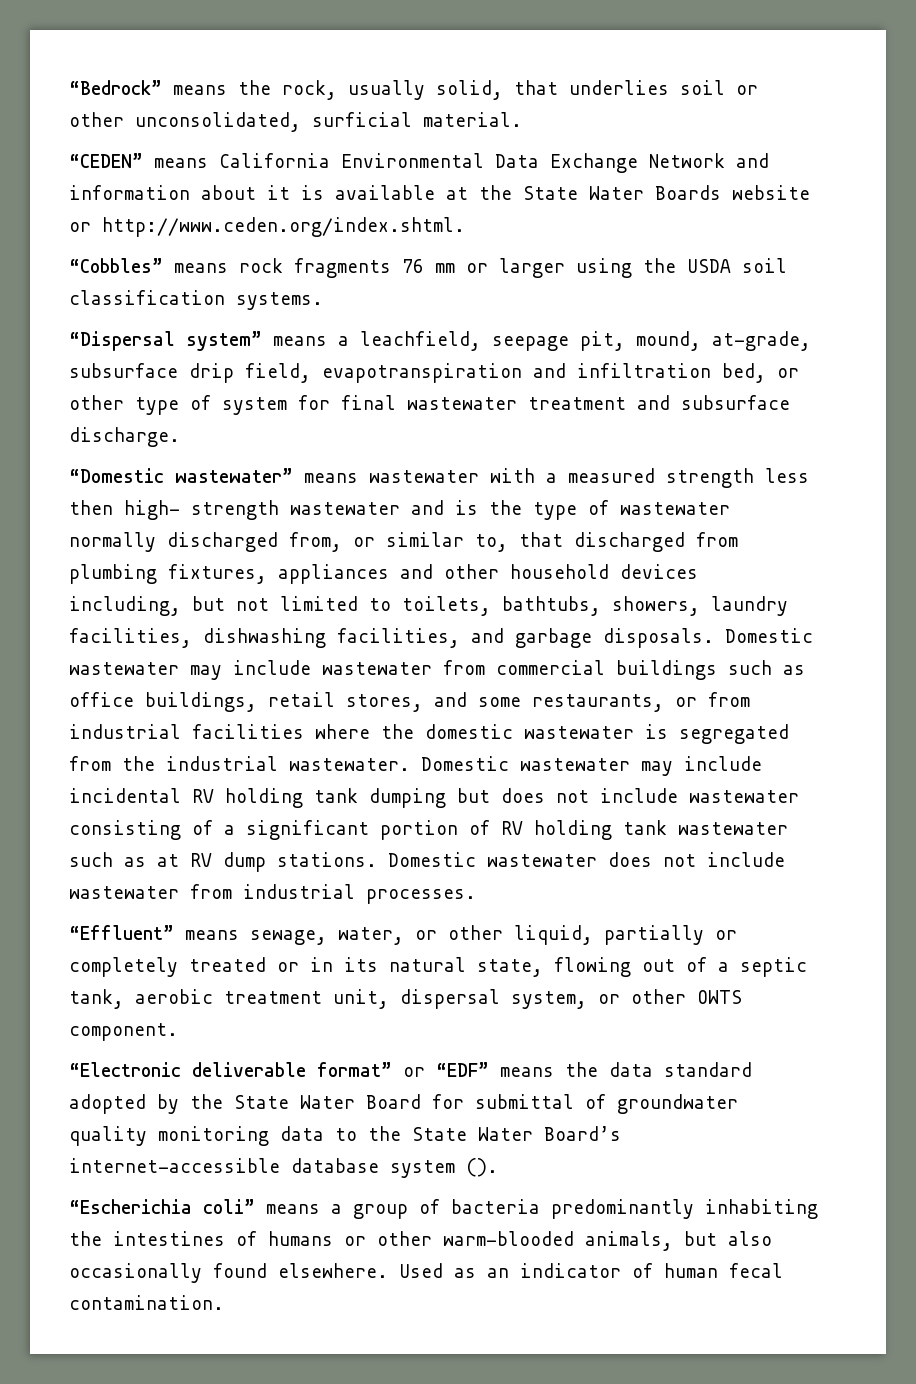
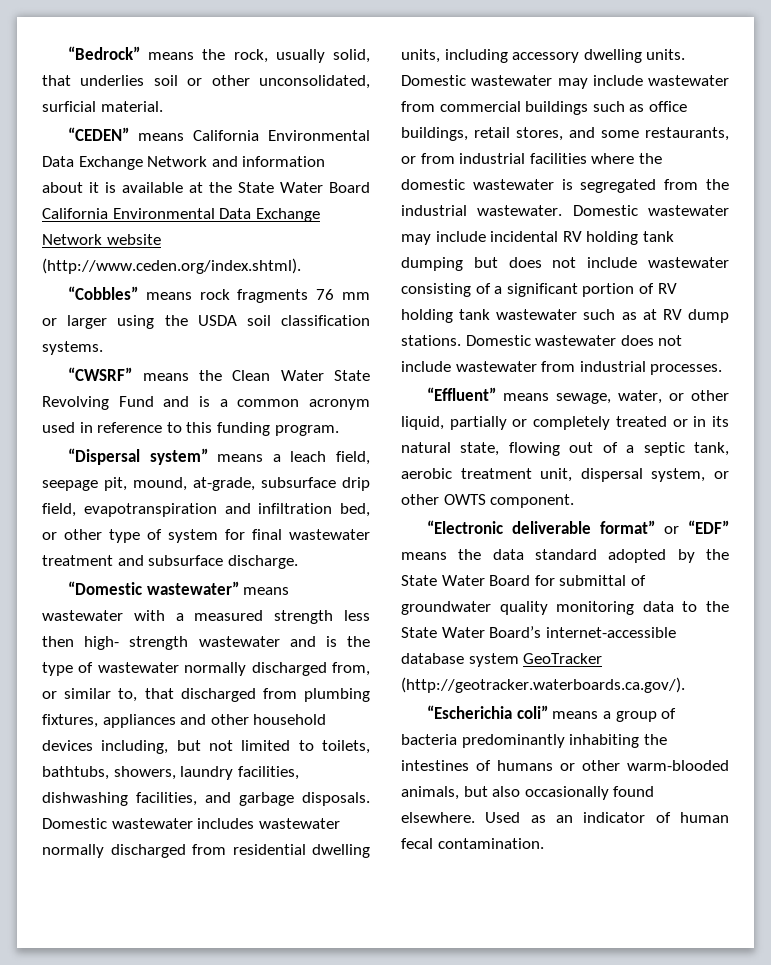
[655,185,810,200] [69,217,465,237] Boards website or http://www.ceden.org/index.shtml. -> [329,182,370,193] [42,208,320,222] [42,234,161,245] [42,258,301,274] Board California Environmental Data Exchange Network website (http://www.ceden.org/index.shtml).
(323, 301) none -> [68,367,370,381] [42,396,370,410] [42,422,339,436] // “CWSRF” means the Clean Water State Revolving Fund and is a common acronym used in reference to this funding program.
[360,331,481,351] leachfield, -> [290,451,370,465] leach field,
(179, 668) none -> [197,818,340,829] [42,844,370,858] [401,49,686,63] [401,75,553,86] includes wastewater normally discharged from residential dwelling units, including accessory dwelling units. Domestic wastewater
[466,1158,498,1177] (). -> [523,653,603,664] [401,677,685,693] GeoTracker (http://geotracker.waterboards.ca.gov/).

